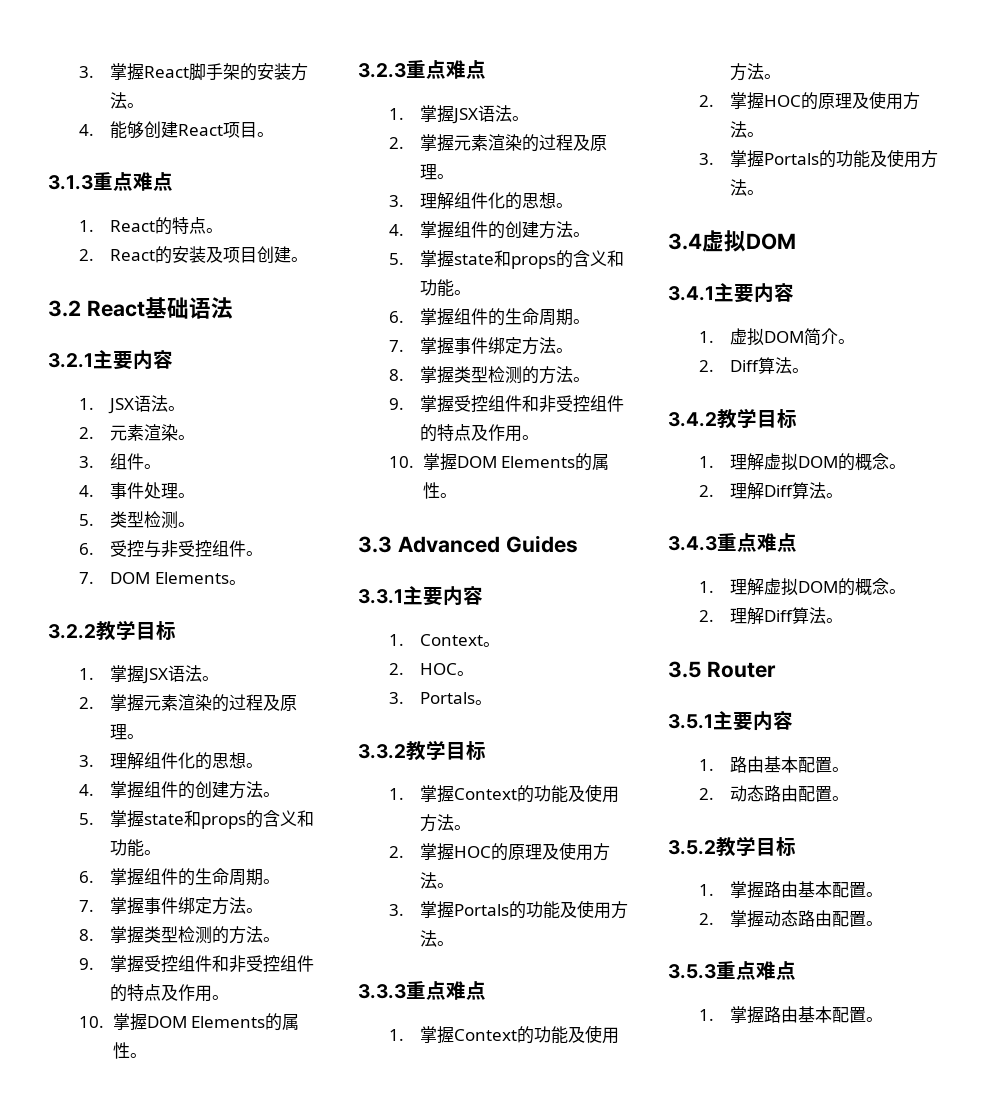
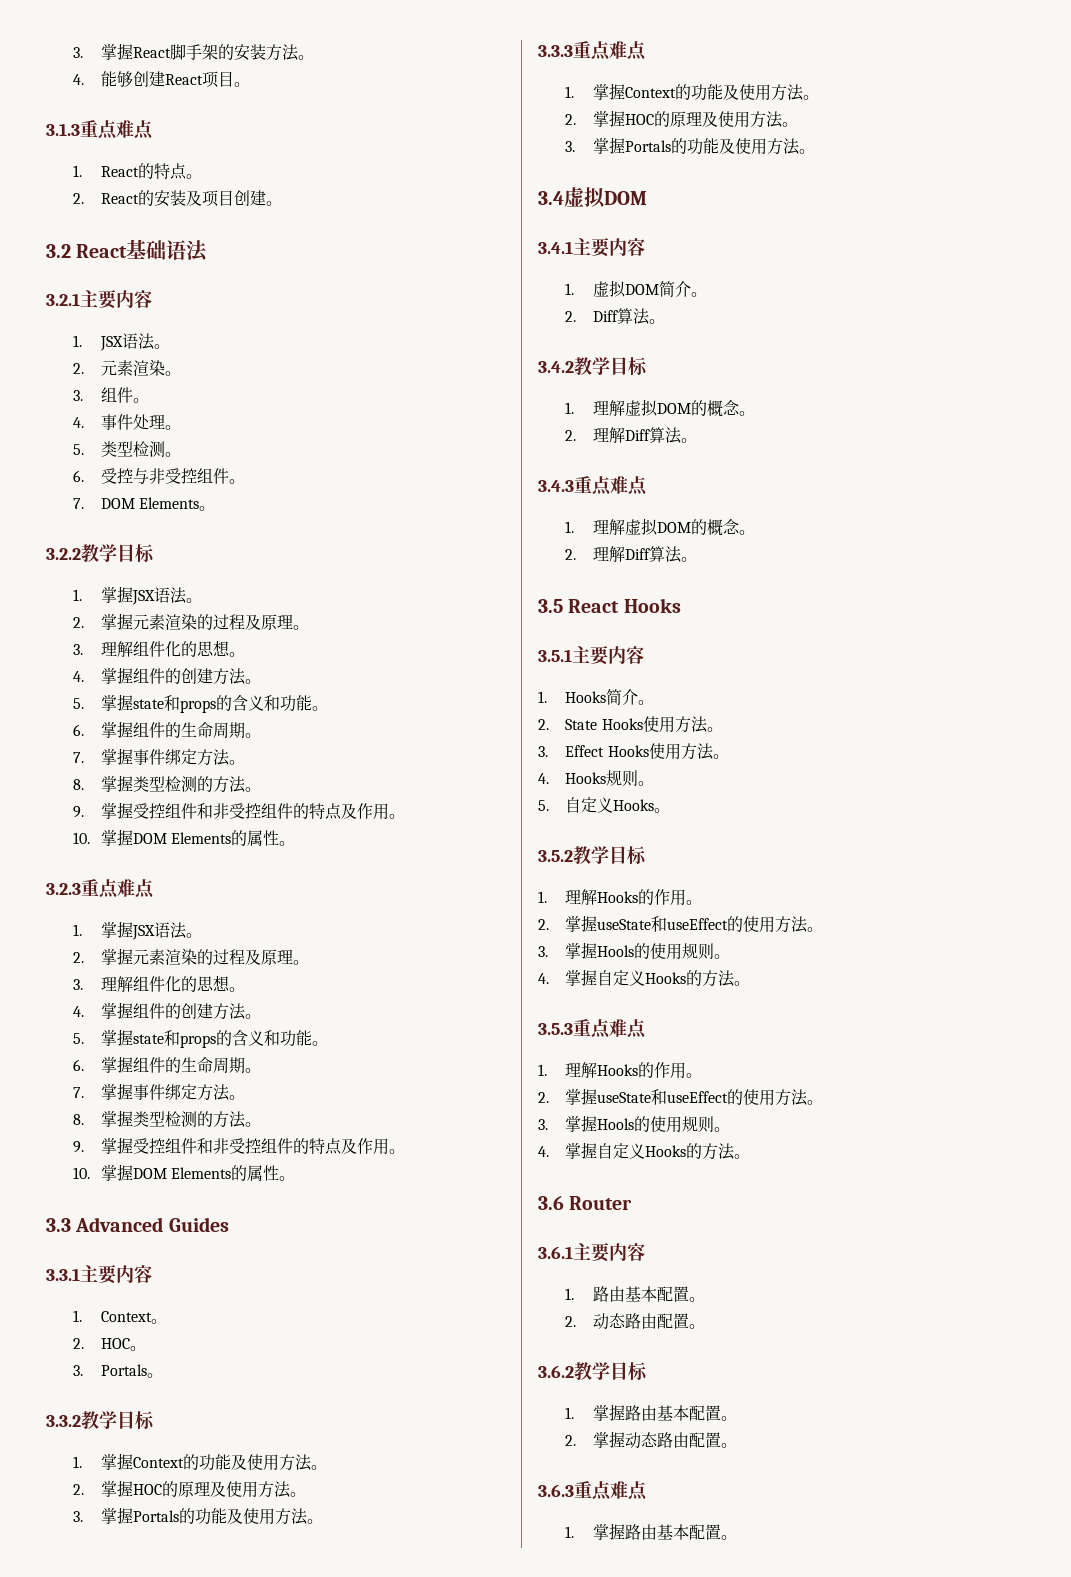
(701, 669) none -> [568,598,681,613] [538,646,644,665] [538,689,655,705] [538,716,723,733] [538,743,729,760] [538,770,655,787] [538,797,671,813] [538,846,647,865] [538,889,703,906] [538,915,824,933] [538,942,731,960] [538,969,751,987] [538,1019,647,1039] [538,1062,703,1079] [538,1088,824,1106] [538,1115,731,1133] [538,1142,751,1160] [538,1196,564,1210] React Hooks // 3.5.1主要内容 // 1. Hooks简介。 // 2. State Hooks使用方法。 // 3. Effect Hooks使用方法。 // 4. Hooks规则。 // 5.自定义Hooks。 // 3.5.2教学目标 // 1.理解Hooks的作用。 // 2.掌握useState和useEffect的使用方法。 // 3.掌握Hools的使用规则。 // 4.掌握自定义Hooks的方法。 // 3.5.3重点难点 // 1.理解Hooks的作用。 // 2.掌握useState和useEffect的使用方法。 // 3.掌握Hools的使用规则。 // 4.掌握自定义Hooks的方法。 // 3.6
[668,714,713,729] 3.5.1 -> [538,1246,573,1259] 3.6.1
[668,840,716,855] 3.5.2 -> [538,1365,574,1378] 3.6.2
[668,964,716,979] 3.5.3 -> [538,1484,574,1497] 3.6.3

